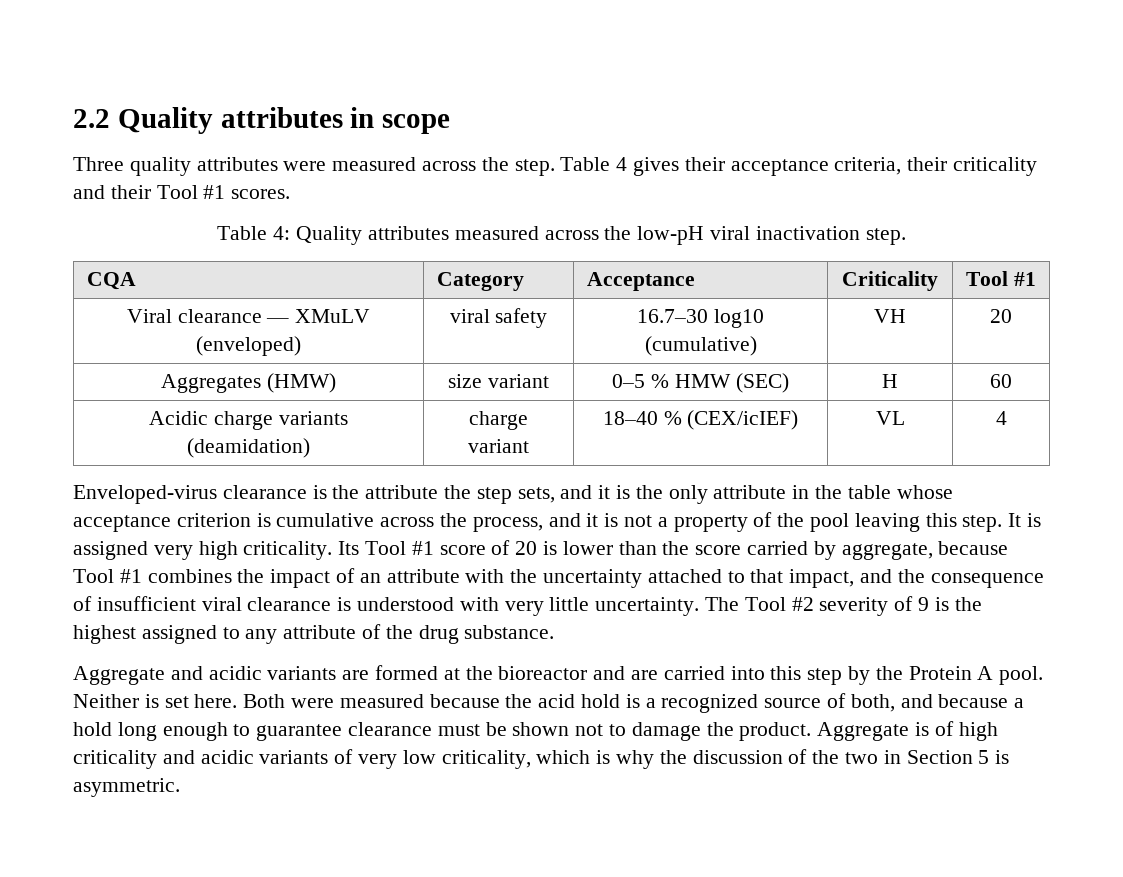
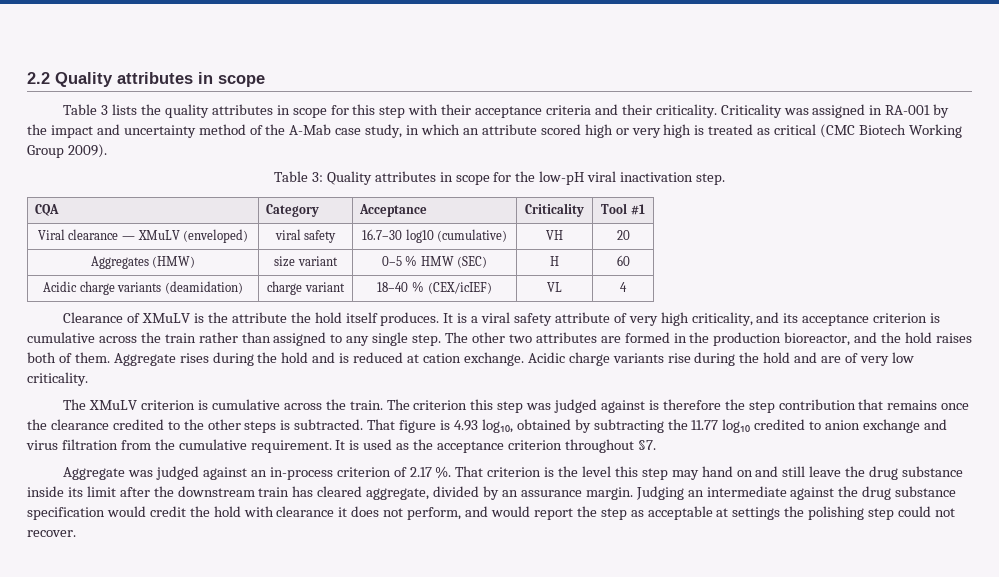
[73,157,1038,176] [73,185,291,199] [217,226,599,245] Three quality attributes were measured across the step. Table 4 gives their acceptance criteria, their criticality and their Tool #1 scores. // Table 4: Quality attributes measured across -> [63,104,950,118] [27,124,962,138] [27,144,107,158] [273,171,512,185] Table 3 lists the quality attributes in scope for this step with their acceptance criteria and their criticality. Criticality was assigned in RA-001 by the impact and uncertainty method of the A-Mab case study, in which an attribute scored high or very high is treated as critical (CMC Biotech Working Group 2009). // Table 3: Quality attributes in scope for
[73,485,307,504] Enveloped-virus clearance -> [63,312,191,323] Clearance of XMuLV
[476,485,953,504] step sets, and it is the only attribute in the table whose -> [314,312,799,326] hold itself produces. It is a viral safety attribute of very high criticality, and its
[472,512,1042,532] [73,540,1009,560] [73,568,1044,588] [73,596,982,616] [73,624,555,644] [73,665,1044,685] [73,693,1025,713] [73,721,998,741] [73,749,1010,769] [73,778,180,797] process, and it is not a property of the pool leaving this step. It is assigned very high criticality. Its Tool #1 score of 20 is lower than the score carried by aggregate, because Tool #1 combines the impact of an attribute with the uncertainty attached to that impact, and the consequence of insufficient viral clearance is understood with very little uncertainty. The Tool #2 severity of 9 is the highest assigned to any attribute of the drug substance. // Aggregate and acidic variants are formed at the bioreactor and are carried into this step by the Protein A pool. Neither is set here. Both were measured because the acid hold is a recognized source of both, and because a hold long enough to guarantee clearance must be shown not to damage the product. Aggregate is of high criticality and acidic variants of very low criticality, which is why the discussion of the two in Section 5 is asymmetric. -> [164,332,972,346] [27,352,914,366] [27,372,88,386] [63,399,970,413] [27,419,947,433] [26,439,656,453] [63,466,964,480] [27,486,957,500] [27,506,955,520] [27,530,76,537] train rather than assigned to any single step. The other two attributes are formed in the production bioreactor, and the hold raises both of them. Aggregate rises during the hold and is reduced at cation exchange. Acidic charge variants rise during the hold and are of very low criticality. // The XMuLV criterion is cumulative across the train. The criterion this step was judged against is therefore the step contribution that remains once the clearance credited to the other steps is subtracted. That figure is 4.93 log₁₀, obtained by subtracting the 11.77 log₁₀ credited to anion exchange and virus filtration from the cumulative requirement. It is used as the acceptance criterion throughout §7. // Aggregate was judged against an in-process criterion of 2.17 %. That criterion is the level this step may hand on and still leave the drug substance inside its limit after the downstream train has cleared aggregate, divided by an assurance margin. Judging an intermediate against the drug substance specification would credit the hold with clearance it does not perform, and would report the step as acceptable at settings the polishing step could not recover.

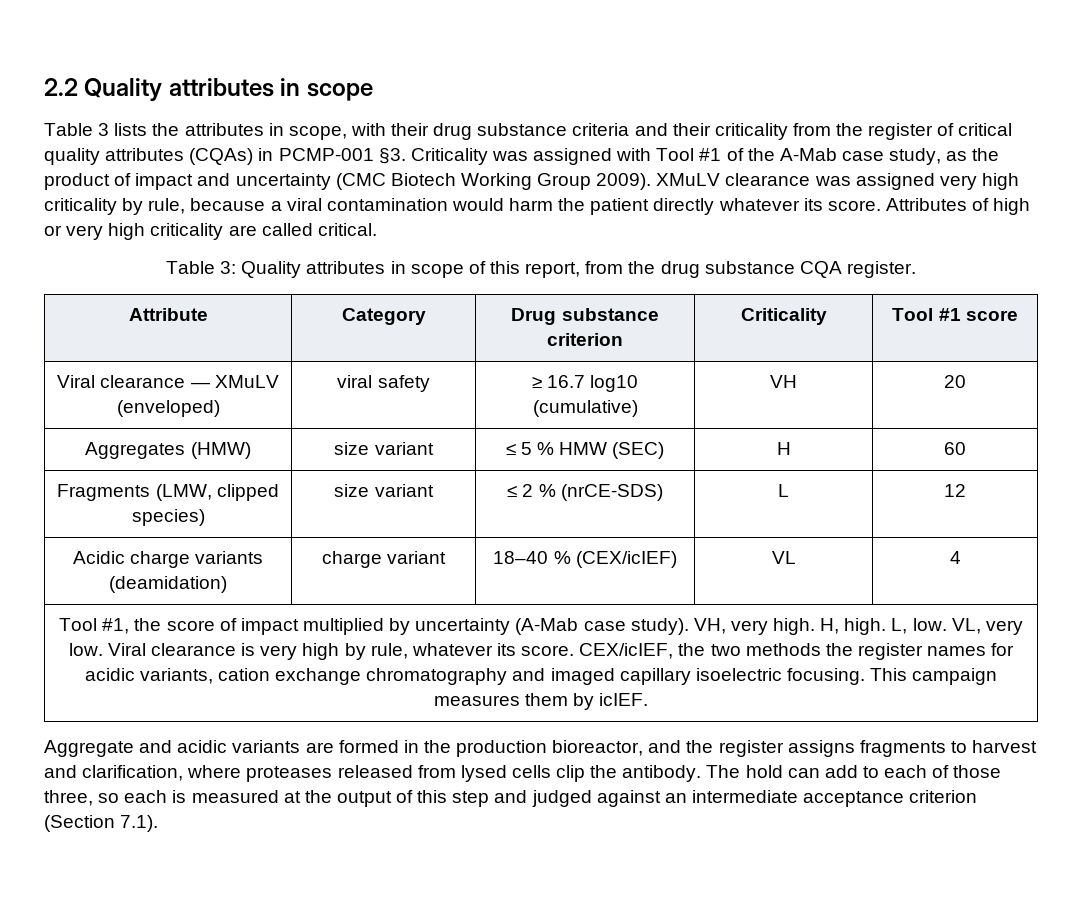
[164,104,950,118] [27,124,246,138] quality attributes in scope for this step with their acceptance criteria and their criticality. Criticality was assigned in RA-001 by the impact and uncertainty method -> [184,123,1013,140] [44,148,722,165] attributes in scope, with their drug substance criteria and their criticality from the register of critical quality attributes (CQAs) in PCMP-001 §3. Criticality was assigned with Tool #1
[406,124,817,138] in which an attribute scored high or very high is treated as critical -> [946,148,1000,161] [44,173,331,190] as the product of impact and uncertainty
(107, 151) none -> [656,173,1019,190] [44,198,1031,215] [44,223,377,240] XMuLV clearance was assigned very high criticality by rule, because a viral contamination would harm the patient directly whatever its score. Attributes of high or very high criticality are called critical.
[493,171,726,185] [34,204,59,216] [265,204,319,217] [358,204,427,217] for the low-pH viral inactivation step. // CQA | Category | Acceptance -> [468,261,916,278] [128,308,208,321] [341,308,426,325] [511,308,659,325] [547,333,623,346] of this report, from the drug substance CQA register. // Attribute | Category | Drug substance criterion
(645, 209) none -> [965,310,1018,321] score
[361,229,402,240] 16.7–30 -> [531,375,585,388] ≥ 16.7
[381,256,402,266] 0–5 -> [505,442,532,455] ≤ 5
(630, 260) none -> [57,484,279,501] [131,509,205,526] [334,484,434,497] [507,484,663,501] [778,484,789,497] [944,484,966,497] // Fragments (LMW, clipped species) | size variant | ≤ 2 % (nrCE-SDS) | L | 12
[63,312,941,326] [27,332,597,346] // Clearance of XMuLV is the attribute the hold itself produces. It is a viral safety attribute of very high criticality, and its acceptance criterion is cumulative across the train rather than assigned to any single step. The other two attributes -> [59,618,1023,635] [68,643,1015,660] [84,668,998,685] [433,693,649,710] [44,740,301,757] // Tool #1, the score of impact multiplied by uncertainty (A-Mab case study). VH, very high. H, high. L, low. VL, very low. Viral clearance is very high by rule, whatever its score. CEX/icIEF, the two methods the register names for acidic variants, cation exchange chromatography and imaged capillary isoelectric focusing. This campaign measures them by icIEF. // Aggregate and acidic variants
[905,332,972,343] [27,352,914,366] [27,372,88,386] [63,399,970,413] [27,419,947,433] [26,439,656,453] [63,466,964,480] [27,486,957,500] [27,506,955,520] [27,530,76,537] hold raises both of them. Aggregate rises during the hold and is reduced at cation exchange. Acidic charge variants rise during the hold and are of very low criticality. // The XMuLV criterion is cumulative across the train. The criterion this step was judged against is therefore the step contribution that remains once the clearance credited to the other steps is subtracted. That figure is 4.93 log₁₀, obtained by subtracting the 11.77 log₁₀ credited to anion exchange and virus filtration from the cumulative requirement. It is used as the acceptance criterion throughout §7. // Aggregate was judged against an in-process criterion of 2.17 %. That criterion is the level this step may hand on and still leave the drug substance inside its limit after the downstream train has cleared aggregate, divided by an assurance margin. Judging an intermediate against the drug substance specification would credit the hold with clearance it does not perform, and would report the step as acceptable at settings the polishing step could not recover. -> [718,740,1038,757] [44,765,1002,782] [44,790,978,807] [44,815,159,832] register assigns fragments to harvest and clarification, where proteases released from lysed cells clip the antibody. The hold can add to each of those three, so each is measured at the output of this step and judged against an intermediate acceptance criterion (Section 7.1).

